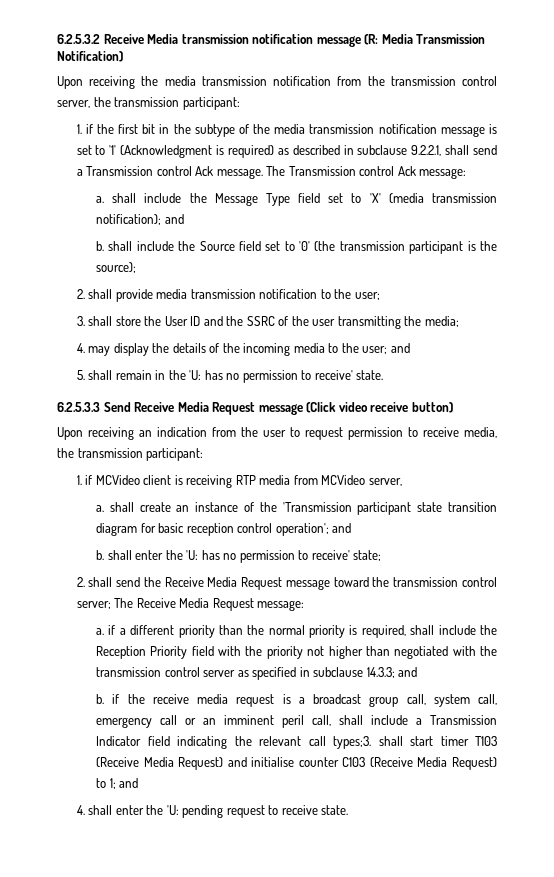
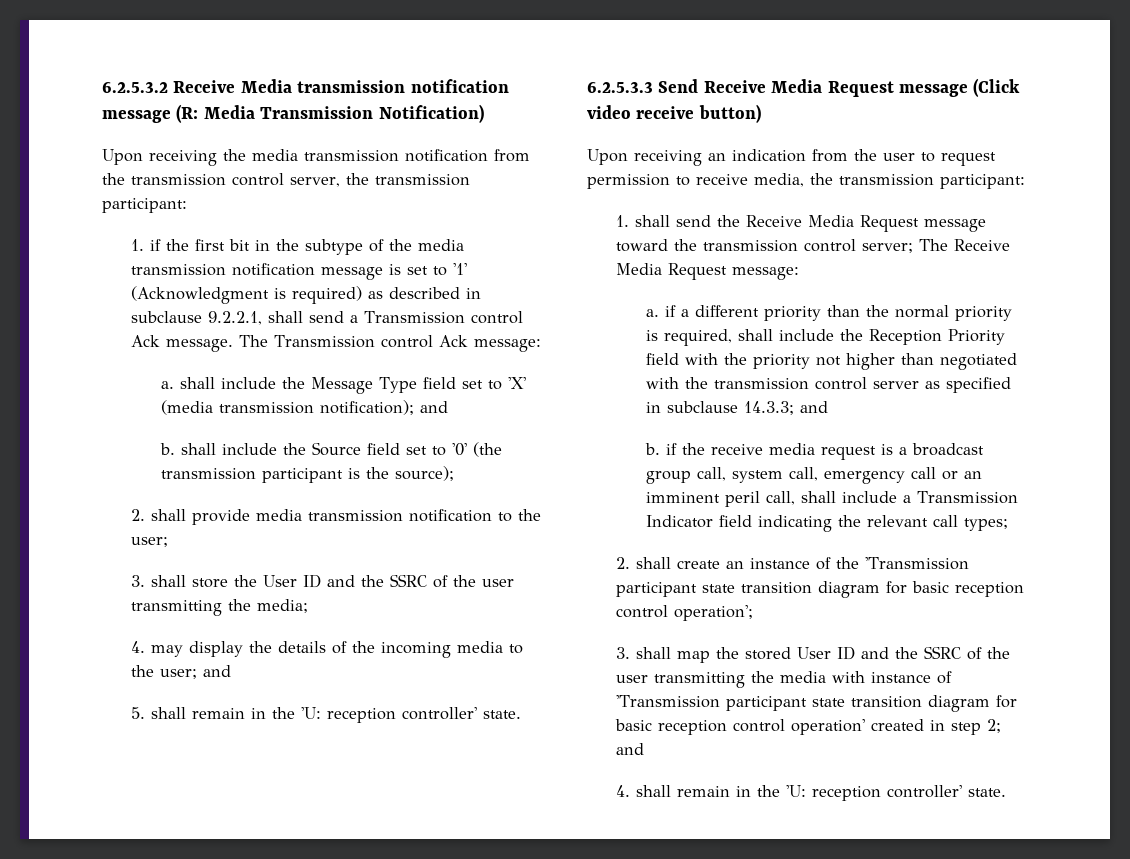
[204,370,353,383] has no permission to receive' -> [327,707,478,723] reception controller'
[85,475,402,488] [96,502,498,515] [96,523,352,536] [96,550,382,563] [76,577,85,587] if MCVideo client is receiving RTP media from MCVideo server, // a. shall create an instance of the 'Transmission participant state transition diagram for basic reception control operation'; and // b. shall enter the 'U: has no permission to receive' state; // 2. -> (630, 221) none
[333,736,498,749] [96,757,497,770] [96,778,139,789] [76,805,318,818] types;3. shall start timer T103 (Receive Media Request) and initialise counter C103 (Receive Media Request) to 1; and // 4. shall enter the 'U: pending request to receive -> [963,518,1008,531] [616,557,970,570] [616,581,1025,598] [616,605,754,621] [616,646,1011,663] [616,671,953,688] [616,695,1018,712] [615,719,1002,735] [616,743,645,755] [616,785,963,801] types; // 2. shall create an instance of the 'Transmission participant state transition diagram for basic reception control operation'; // 3. shall map the stored User ID and the SSRC of the user transmitting the media with instance of 'Transmission participant state transition diagram for basic reception control operation' created in step 2; and // 4. shall remain in the 'U: reception controller'

